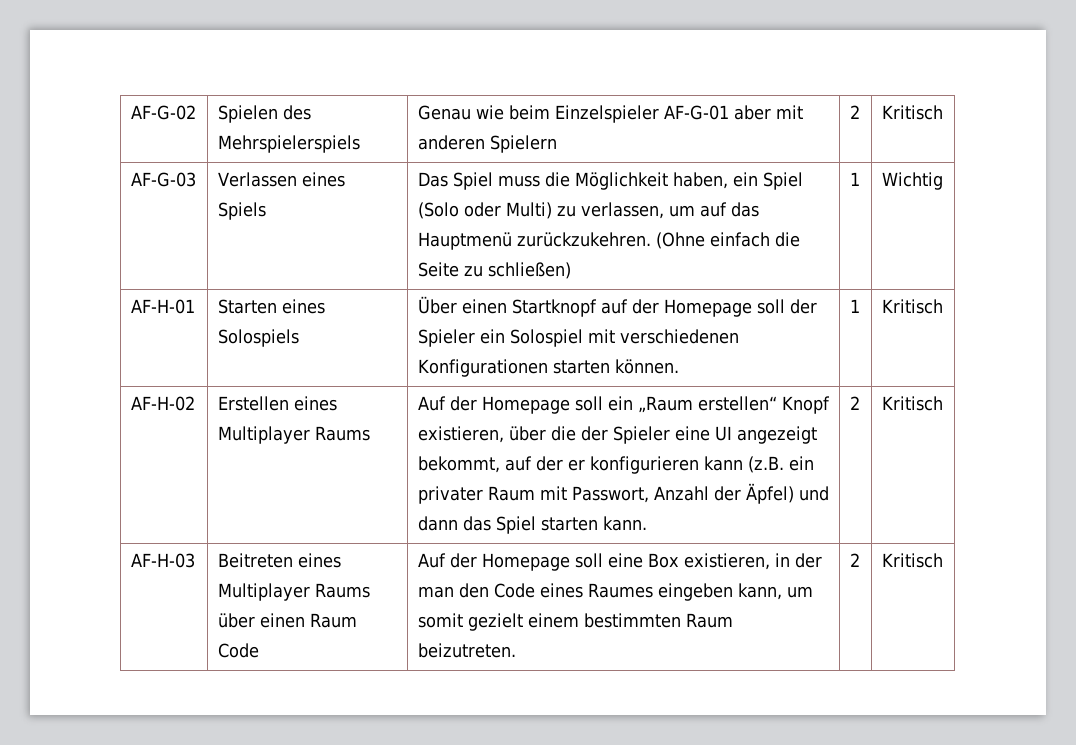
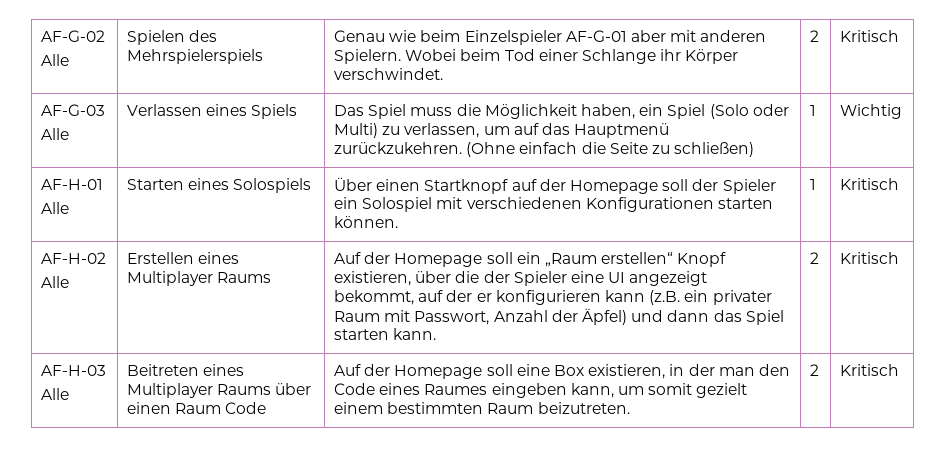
(196, 112) none -> [41,54,70,66] // Alle
[489,135,557,153] Spielern -> [334,49,739,64] [334,68,444,80] Spielern. Wobei beim Tod einer Schlange ihr Körper verschwindet.
(196, 179) none -> [41,128,70,140] // Alle
(195, 306) none -> [41,202,70,214] // Alle
(195, 403) none -> [41,276,70,288] // Alle
(195, 560) none -> [41,388,70,400] // Alle

